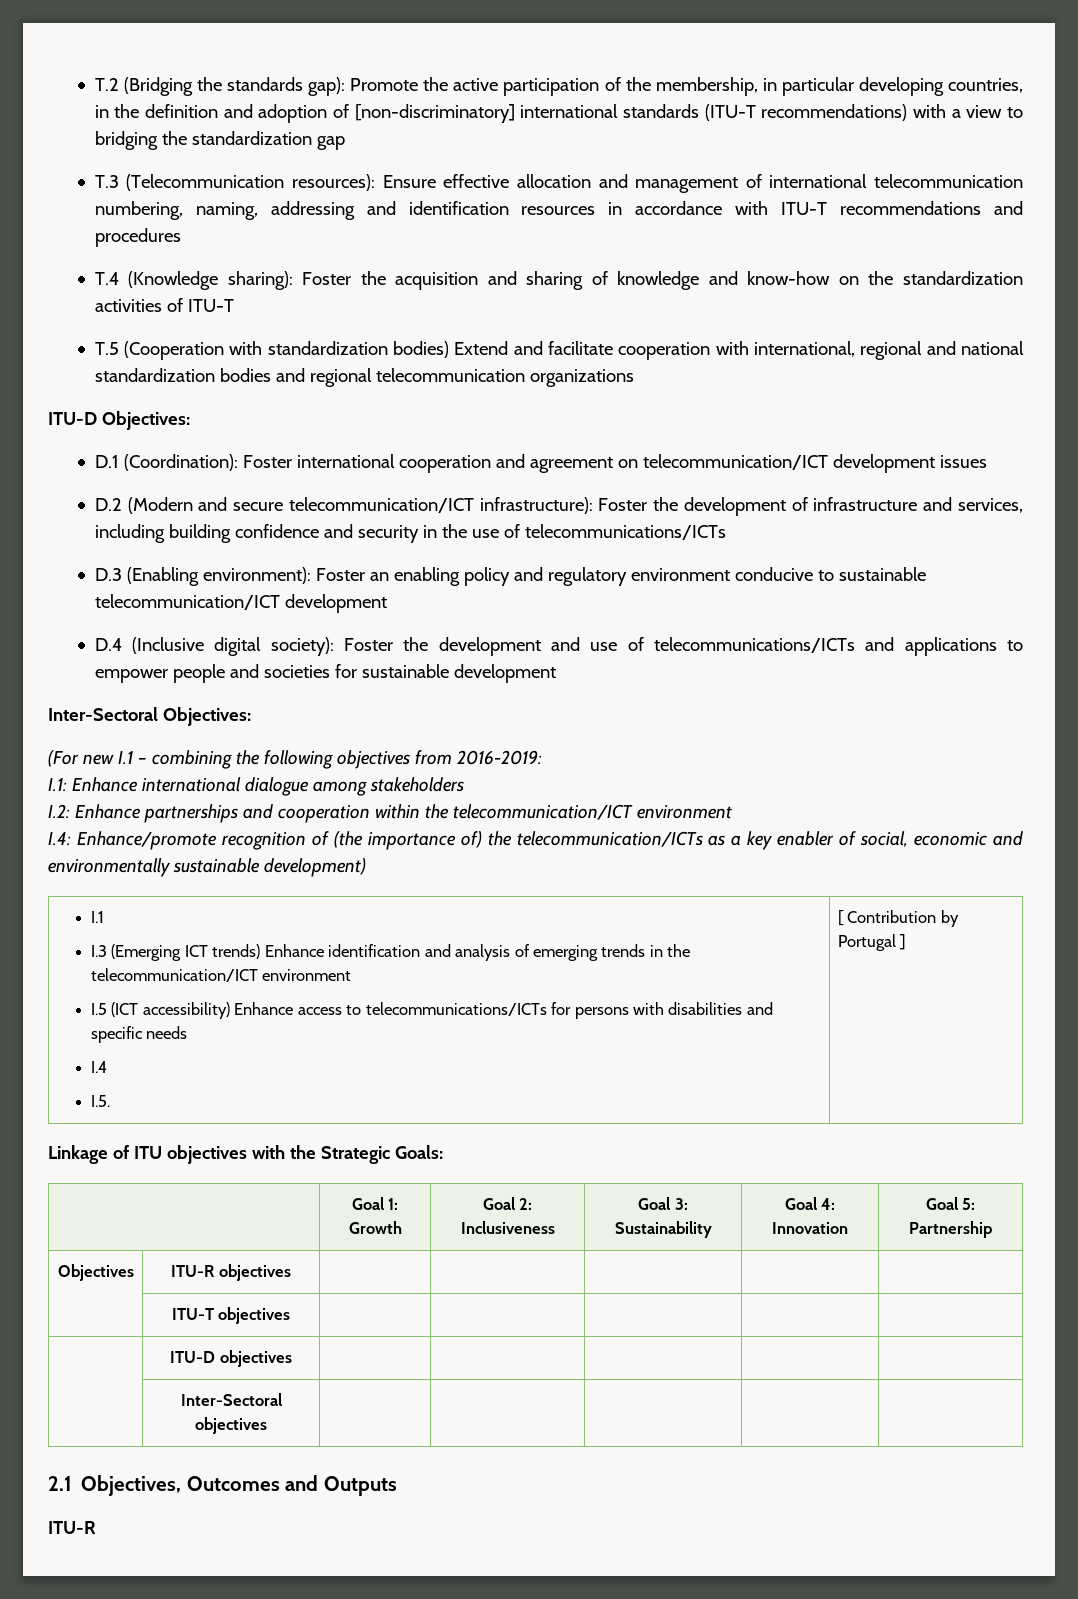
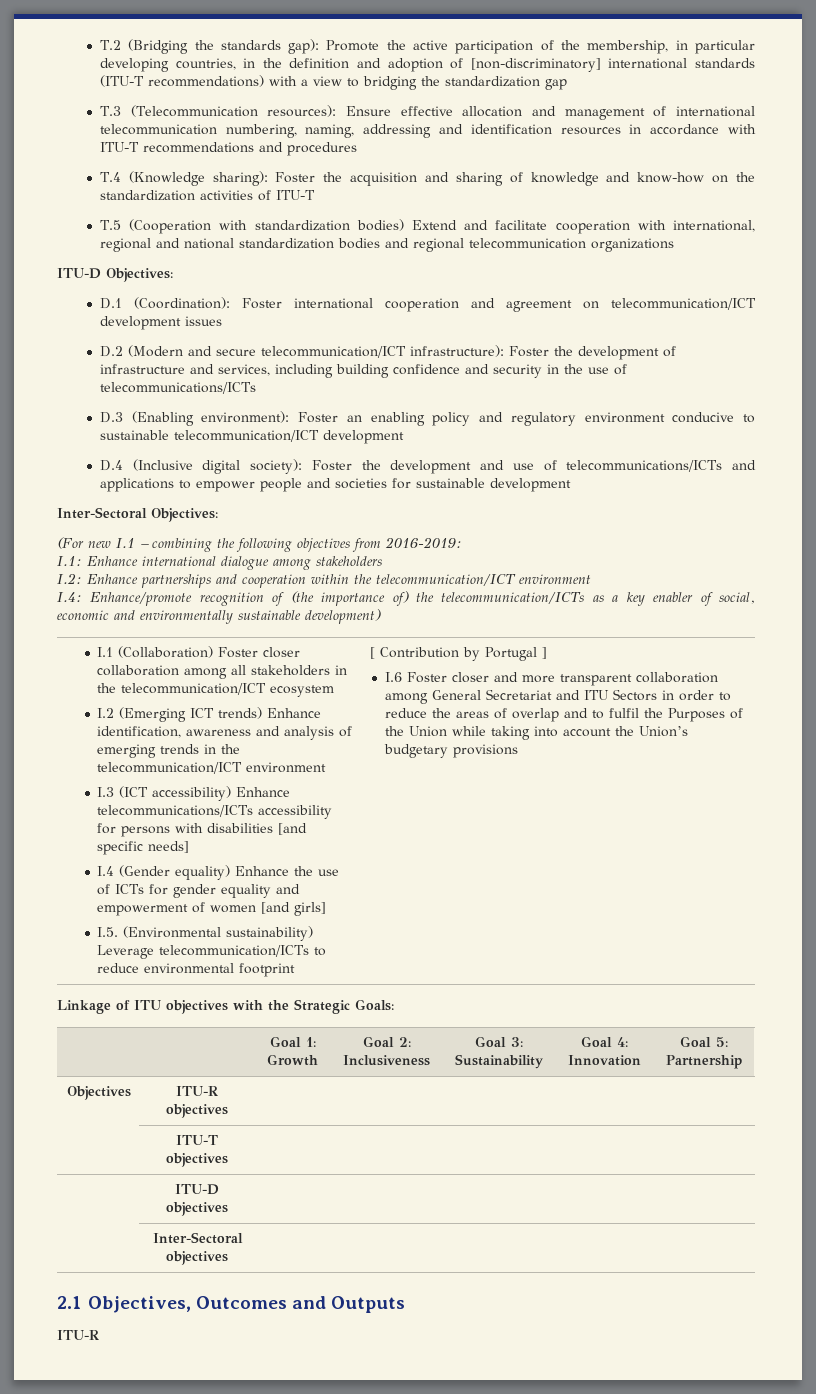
[90,945,107,957] // I.3 -> [118,646,301,658] [97,665,348,679] [97,683,335,697] [97,708,115,718] (Collaboration) Foster closer collaboration among all stakeholders in the telecommunication/ICT ecosystem // I.2
[328,944,421,957] identification -> [97,726,252,738] identification, awareness
[90,1003,107,1015] I.5 -> [97,787,115,797] I.3
[297,1002,547,1016] access to telecommunications/ICTs -> [97,805,333,819] telecommunications/ICTs accessibility
[746,1002,773,1015] [90,1026,188,1043] [90,1061,107,1073] [90,1095,110,1107] and specific needs // I.4 // I.5. -> [278,823,308,835] [97,841,190,855] [97,865,340,880] [97,884,301,898] [97,902,327,916] [97,926,314,941] [97,945,327,959] [97,963,296,977] [and specific needs] // I.4 (Gender equality) Enhance the use of ICTs for gender equality and empowerment of women [and girls] // I.5. (Environmental sustainability) Leverage telecommunication/ICTs to reduce environmental footprint
(907, 942) none -> [384,672,718,686] [384,689,731,704] [384,708,743,722] [384,726,688,740] [383,744,518,758] // I.6 Foster closer and more transparent collaboration among General Secretariat and ITU Sectors in order to reduce the areas of overlap and to fulfil the Purposes of the Union while taking into account the Union’s budgetary provisions

